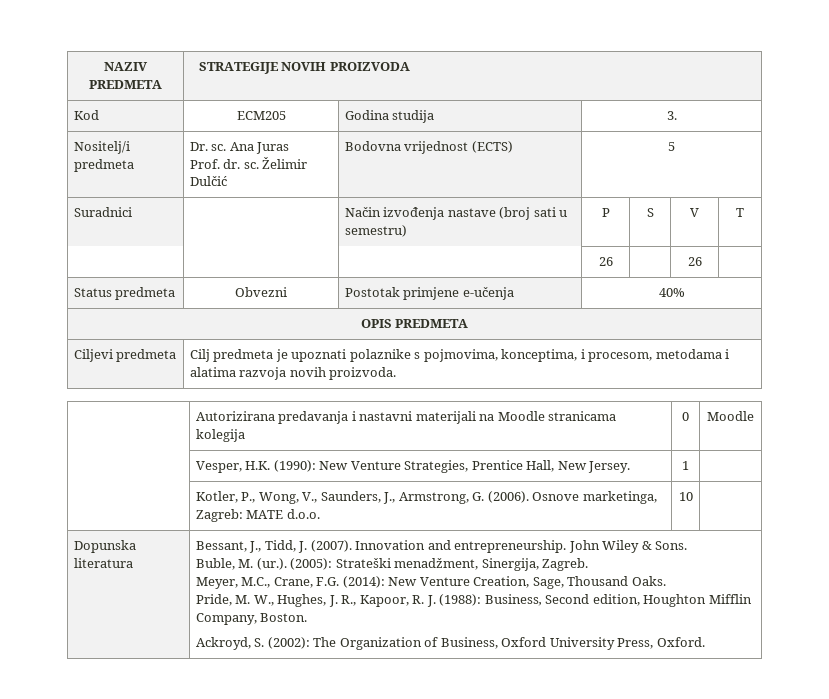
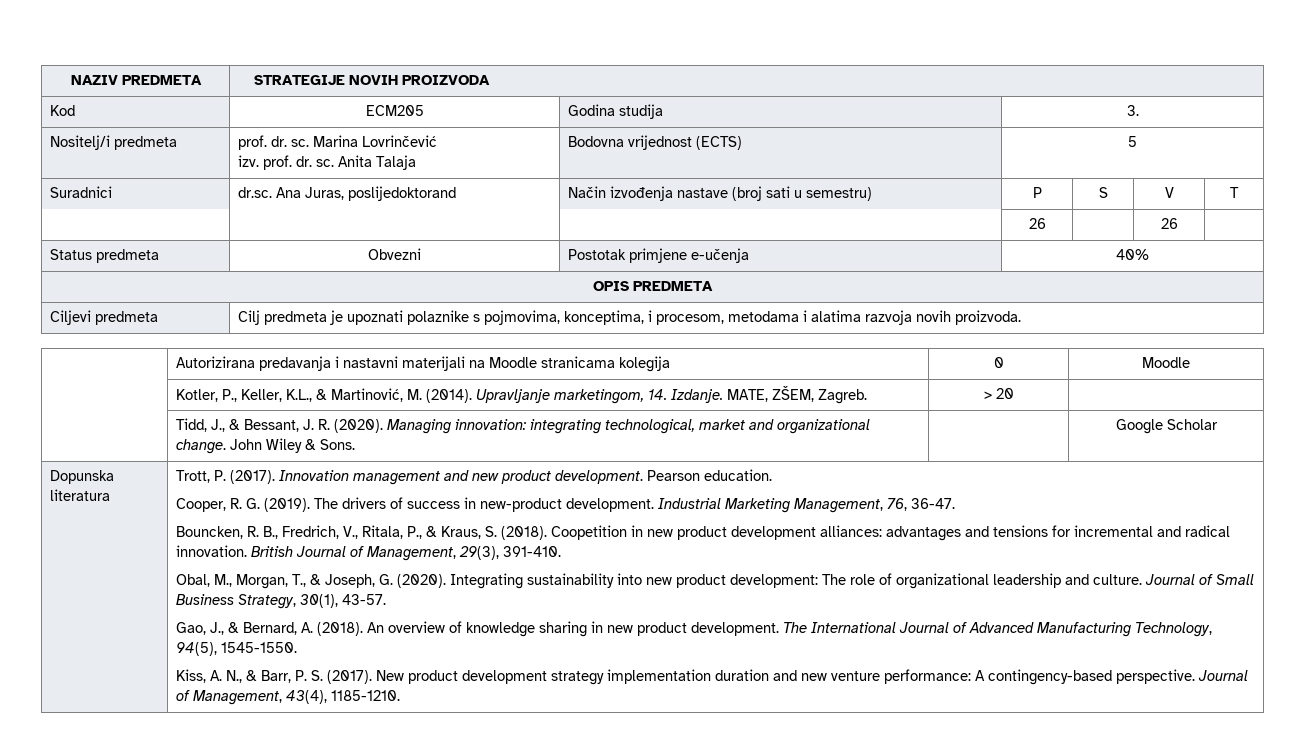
[189,142,290,154] [189,157,308,169] [189,176,227,186] Dr. sc. Ana Juras // Prof. dr. sc. Želimir Dulčić -> [237,135,437,150] [237,155,416,170] prof. dr. sc. Marina Lovrinčević // izv. prof. dr. sc. Anita Talaja
(132, 212) none -> [237,186,456,201] dr.sc. Ana Juras, poslijedoktorand
[195,460,631,473] [682,461,689,470] [195,491,657,504] [195,509,320,522] [678,492,693,501] [73,540,136,553] [73,558,133,568] [195,540,688,553] [195,558,589,571] [195,576,666,589] [195,594,752,607] [195,613,308,625] [195,637,705,650] Vesper, H.K. (1990): New Venture Strategies, Prentice Hall, New Jersey. | 1 | // | Kotler, P., Wong, V., Saunders, J., Armstrong, G. (2006). Osnove marketinga, Zagreb: MATE d.o.o. | 10 | // Dopunska literatura | Bessant, J., Tidd, J. (2007). Innovation and entrepreneurship. John Wiley & Sons. // Buble, M. (ur.). (2005): Strateški menadžment, Sinergija, Zagreb. // Meyer, M.C., Crane, F.G. (2014): New Venture Creation, Sage, Thousand Oaks. // Pride, M. W., Hughes, J. R., Kapoor, R. J. (1988): Business, Second edition, Houghton Mifflin Company, Boston. // Ackroyd, S. (2002): The Organization of Business, Oxford University Press, Oxford. -> [175,386,867,404] [983,388,1014,399] [175,418,870,434] [175,438,355,454] [1115,419,1218,434] [49,470,114,484] [49,489,110,501] [175,469,772,485] [175,497,955,513] [175,525,1230,541] [175,545,561,561] [175,573,1254,589] [175,594,386,609] [175,621,1212,637] [175,642,297,656] [175,669,1248,685] [175,690,400,705] Kotler, P., Keller, K.L., & Martinović, M. (2014). Upravljanje marketingom, 14. Izdanje. MATE, ZŠEM, Zagreb. | > 20 | // | Tidd, J., & Bessant, J. R. (2020). Managing innovation: integrating technological, market and organizational change. John Wiley & Sons. | | Google Scholar // Dopunska literatura | Trott, P. (2017). Innovation management and new product development. Pearson education. // Cooper, R. G. (2019). The drivers of success in new-product development. Industrial Marketing Management, 76, 36-47. // Bouncken, R. B., Fredrich, V., Ritala, P., & Kraus, S. (2018). Coopetition in new product development alliances: advantages and tensions for incremental and radical innovation. British Journal of Management, 29(3), 391-410. // Obal, M., Morgan, T., & Joseph, G. (2020). Integrating sustainability into new product development: The role of organizational leadership and culture. Journal of Small Business Strategy, 30(1), 43-57. // Gao, J., & Bernard, A. (2018). An overview of knowledge sharing in new product development. The International Journal of Advanced Manufacturing Technology, 94(5), 1545-1550. // Kiss, A. N., & Barr, P. S. (2017). New product development strategy implementation duration and new venture performance: A contingency-based perspective. Journal of Management, 43(4), 1185-1210.

